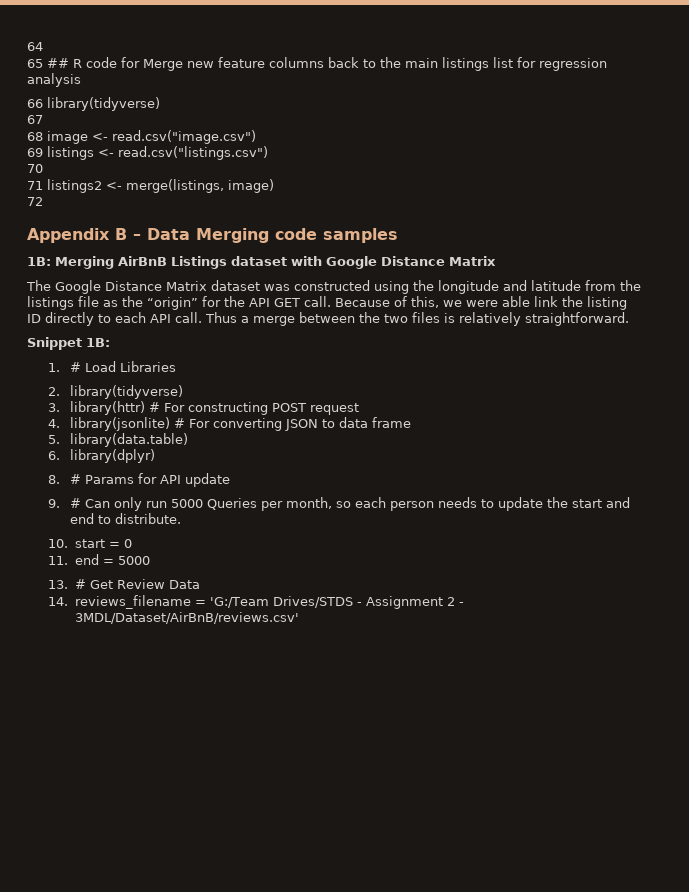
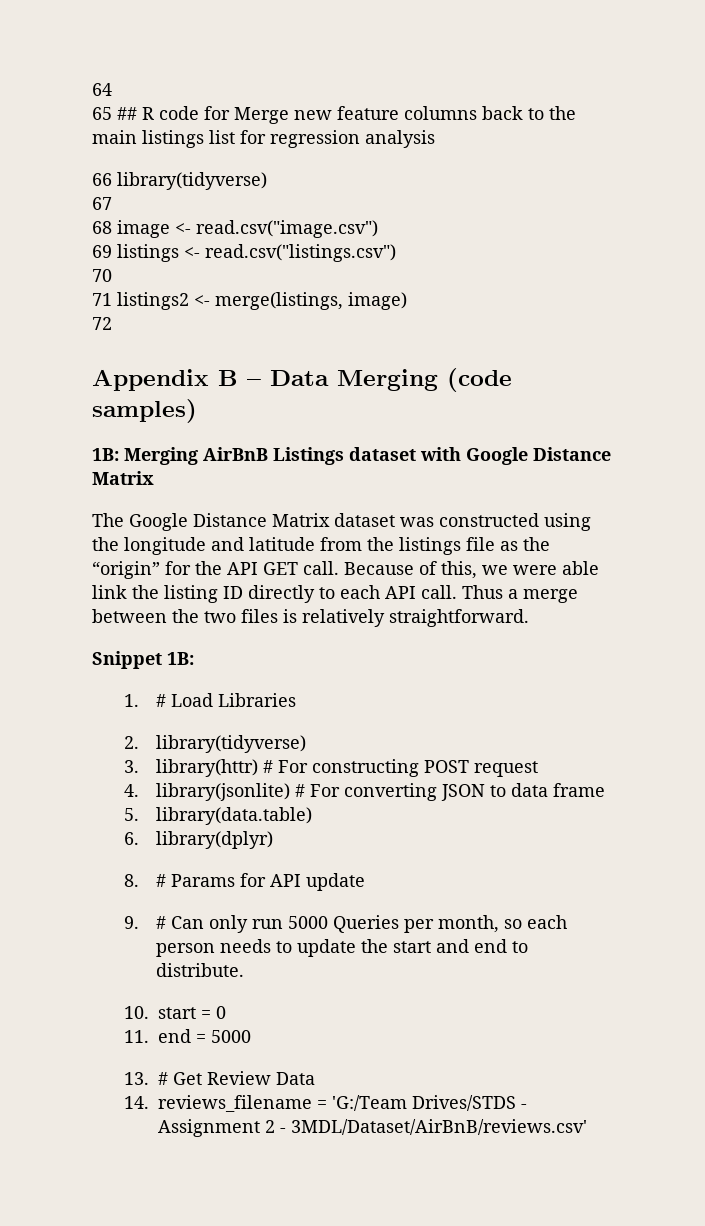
[275,228,398,243] code samples -> [447,368,512,392] [92,399,197,423] (code samples)

